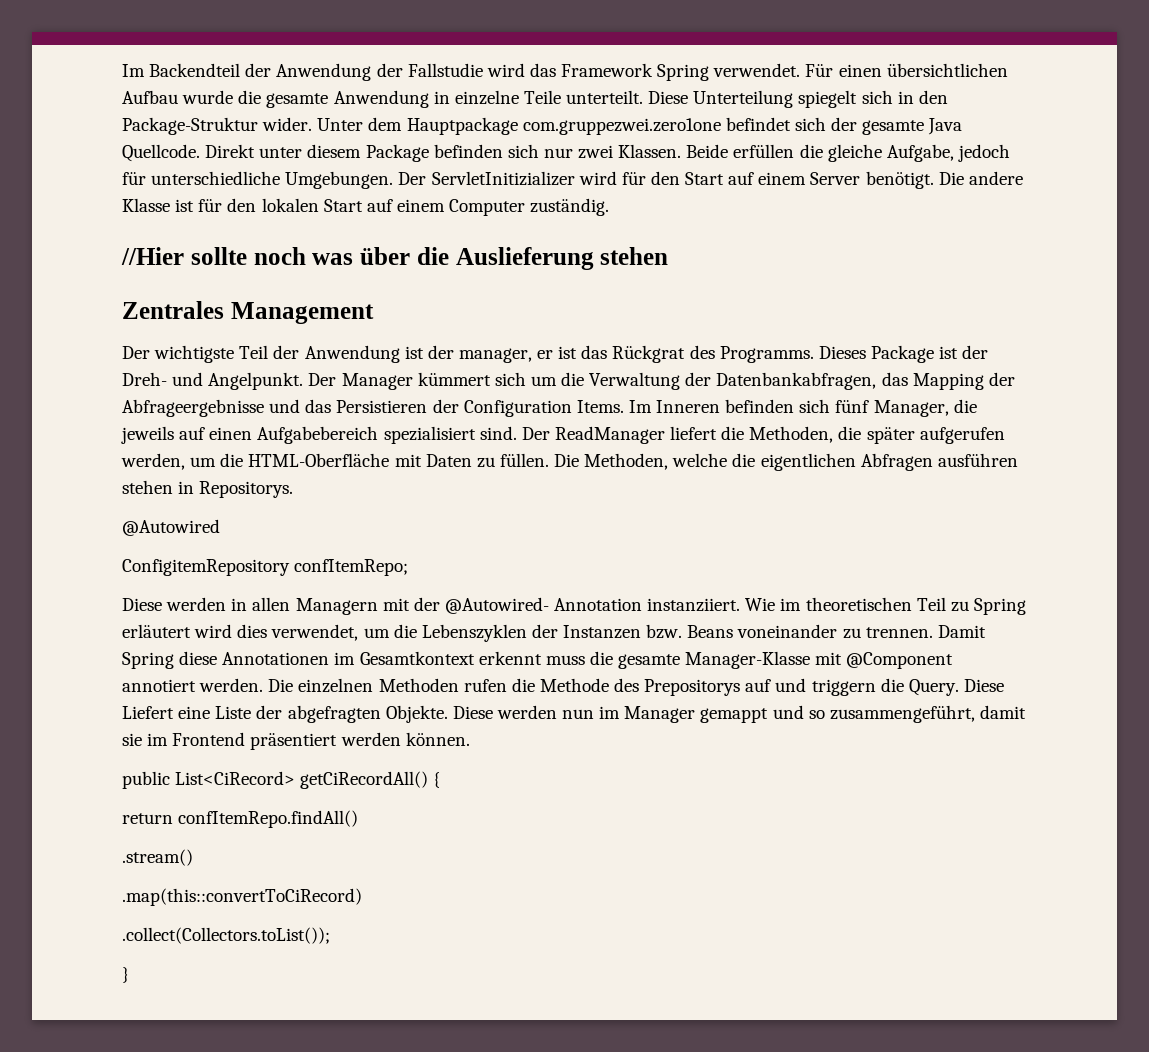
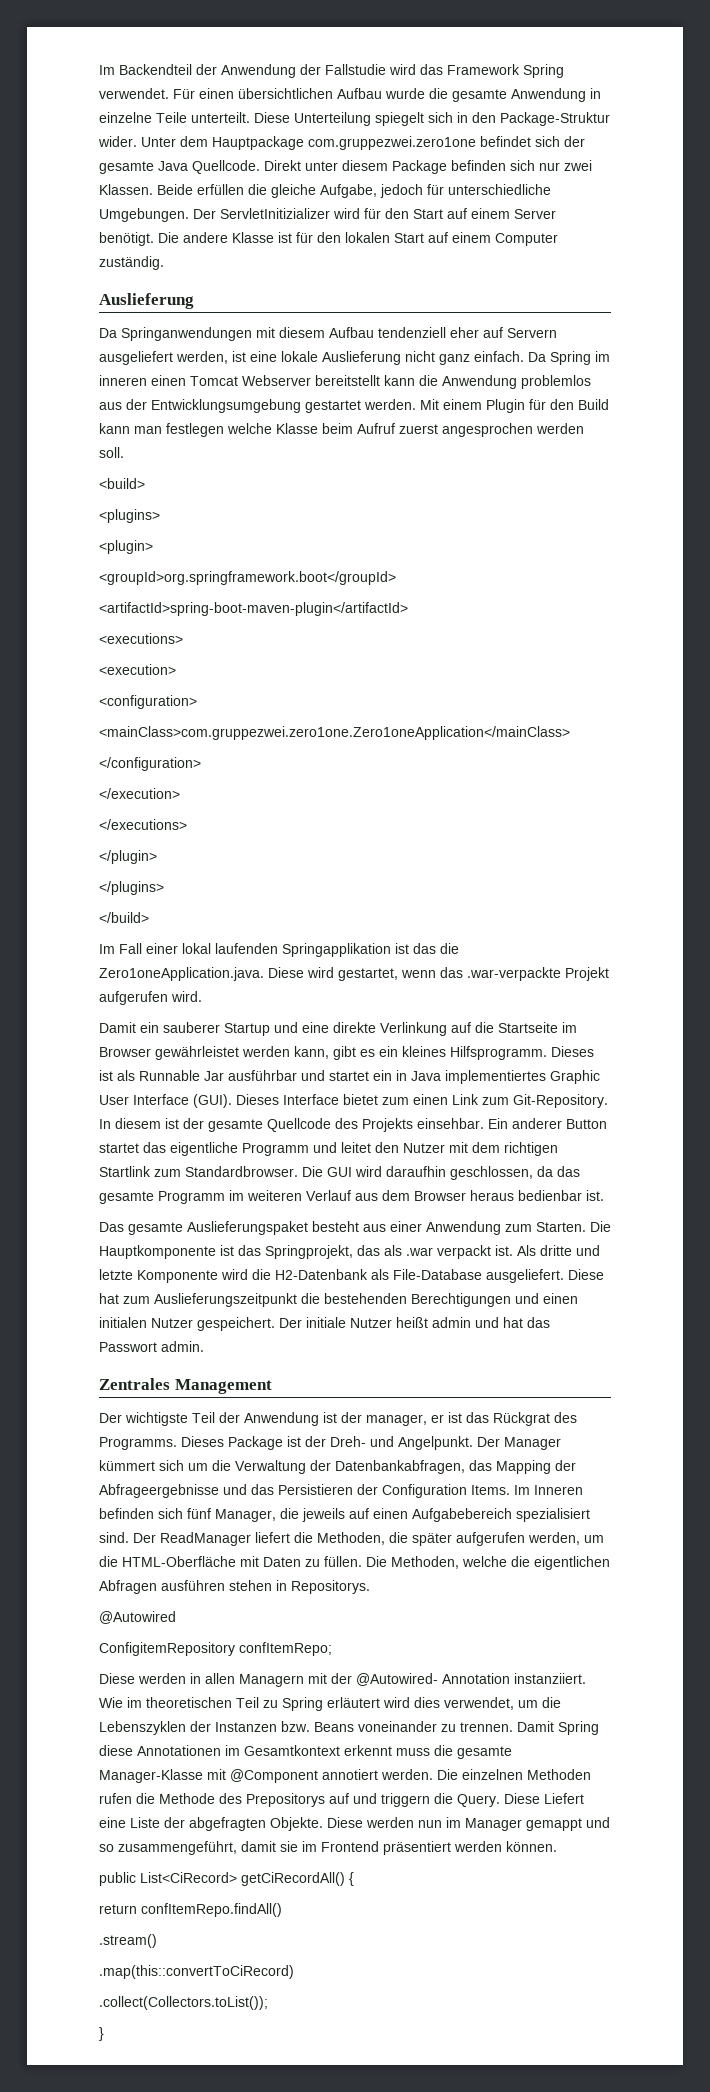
[121,247,669,270] //Hier sollte noch was über die Auslieferung stehen -> [99,293,194,309] [99,327,557,341] [99,351,610,365] [99,375,591,389] [99,399,609,413] [99,423,584,437] [99,447,124,458] [99,478,145,489] [99,509,160,523] [99,540,153,554] [99,571,396,585] [99,602,408,616] [99,633,183,644] [99,664,176,675] [99,695,197,709] [99,726,570,740] [99,757,201,771] [99,788,180,799] [99,819,187,830] [99,850,157,864] [99,881,164,895] [99,912,149,923] [99,943,459,957] [99,967,609,981] [99,991,202,1005] [99,1022,577,1036] [99,1046,594,1060] [99,1070,600,1084] [99,1094,608,1108] [99,1118,607,1132] [99,1142,558,1156] [99,1166,580,1180] [99,1190,604,1204] [99,1221,611,1235] [99,1245,600,1259] [99,1269,604,1283] [99,1293,578,1307] [99,1317,550,1331] [99,1341,204,1352] Auslieferung // Da Springanwendungen mit diesem Aufbau tendenziell eher auf Servern ausgeliefert werden, ist eine lokale Auslieferung nicht ganz einfach. Da Spring im inneren einen Tomcat Webserver bereitstellt kann die Anwendung problemlos aus der Entwicklungsumgebung gestartet werden. Mit einem Plugin für den Build kann man festlegen welche Klasse beim Aufruf zuerst angesprochen werden soll. // <build> // <plugins> // <plugin> // <groupId>org.springframework.boot</groupId> // <artifactId>spring-boot-maven-plugin</artifactId> // <executions> // <execution> // <configuration> // <mainClass>com.gruppezwei.zero1one.Zero1oneApplication</mainClass> // </configuration> // </execution> // </executions> // </plugin> // </plugins> // </build> // Im Fall einer lokal laufenden Springapplikation ist das die Zero1oneApplication.java. Diese wird gestartet, wenn das .war-verpackte Projekt aufgerufen wird. // Damit ein sauberer Startup und eine direkte Verlinkung auf die Startseite im Browser gewährleistet werden kann, gibt es ein kleines Hilfsprogramm. Dieses ist als Runnable Jar ausführbar und startet ein in Java implementiertes Graphic User Interface (GUI). Dieses Interface bietet zum einen Link zum Git-Repository. In diesem ist der gesamte Quellcode des Projekts einsehbar. Ein anderer Button startet das eigentliche Programm und leitet den Nutzer mit dem richtigen Startlink zum Standardbrowser. Die GUI wird daraufhin geschlossen, da das gesamte Programm im weiteren Verlauf aus dem Browser heraus bedienbar ist. // Das gesamte Auslieferungspaket besteht aus einer Anwendung zum Starten. Die Hauptkomponente ist das Springprojekt, das als .war verpackt ist. Als dritte und letzte Komponente wird die H2-Datenbank als File-Database ausgeliefert. Diese hat zum Auslieferungszeitpunkt die bestehenden Berechtigungen und einen initialen Nutzer gespeichert. Der initiale Nutzer heißt admin und hat das Passwort admin.

